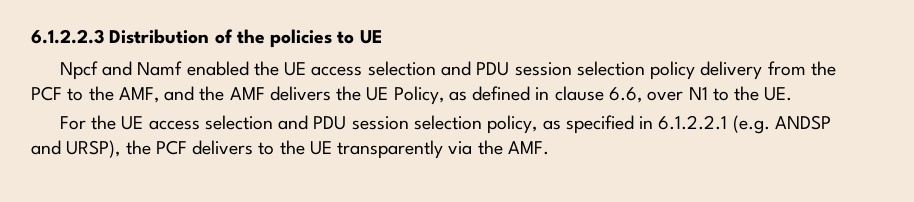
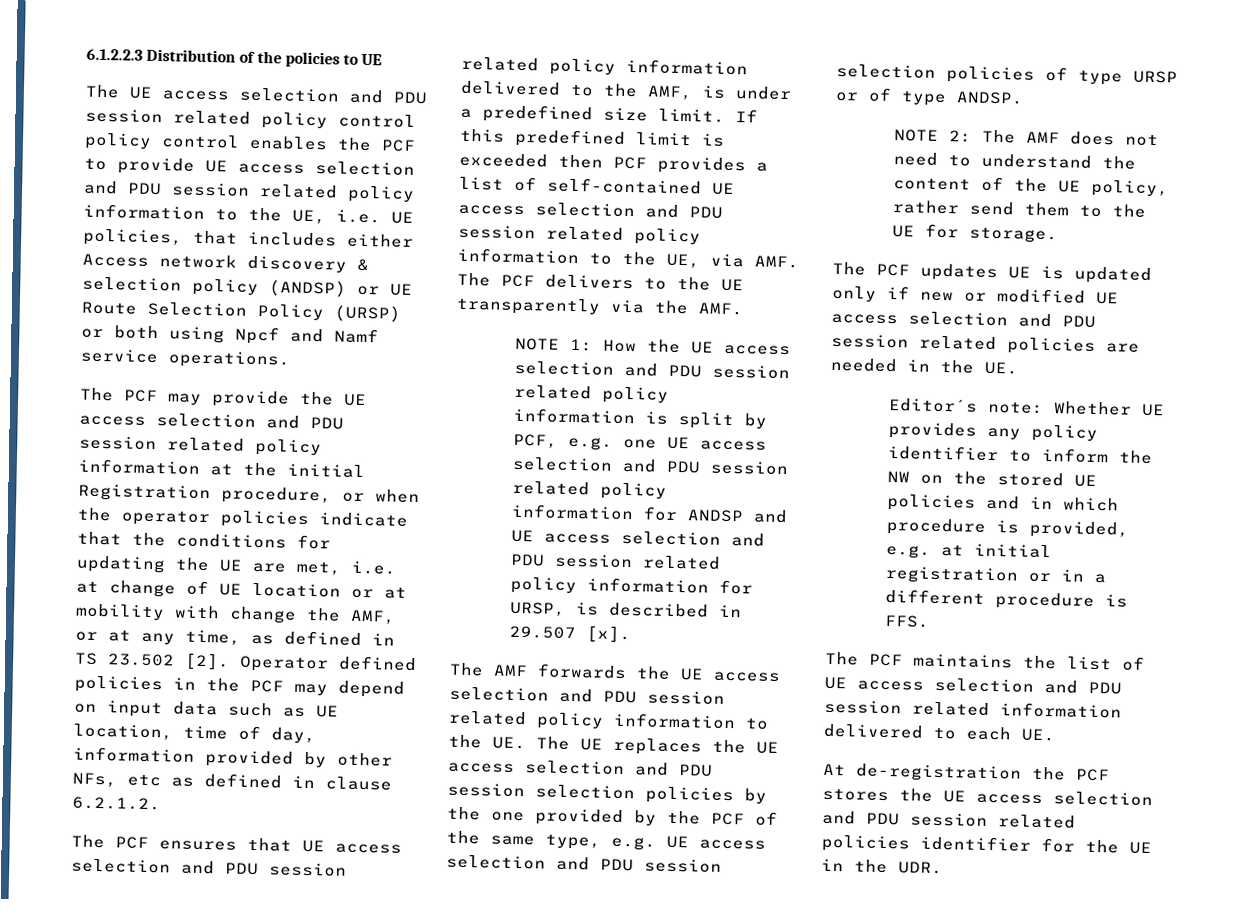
[59,61,836,80] [31,86,793,105] [59,115,831,134] [31,140,151,158] Npcf and Namf enabled the UE access selection and PDU session selection policy delivery from the PCF to the AMF, and the AMF delivers the UE Policy, as defined in clause 6.6, over N1 to the UE. // For the UE access selection and PDU session selection policy, as specified in 6.1.2.2.1 (e.g. ANDSP and URSP), the -> [85,84,427,105] [85,108,416,130] [84,132,416,152] [84,157,415,176] [83,180,415,203] [83,203,414,225] [83,228,414,248] [82,253,369,273] [82,276,413,298] [81,301,401,323] [81,325,379,345] [80,348,291,369] [80,387,367,408] [79,413,344,430] [79,435,322,457] [78,458,365,479] [78,483,420,505] [77,507,408,528] [77,531,331,550] [76,555,397,576] [76,580,407,599] [75,603,396,625] [75,629,395,647] [75,652,417,673] [74,675,405,698] [74,700,339,718] [73,723,316,744] [73,746,393,768] [72,772,392,791] [72,796,161,811] [71,834,402,854] [71,858,347,877] [461,56,748,76] [460,80,792,101] [460,104,758,124] [460,128,725,148] [459,152,768,175] [459,176,735,196] [458,202,723,219] [458,224,701,246] [457,247,799,269] [457,272,491,287] The UE access selection and PDU session related policy control policy control enables the PCF to provide UE access selection and PDU session related policy information to the UE, i.e. UE policies, that includes either Access network discovery & selection policy (ANDSP) or UE Route Selection Policy (URSP) or both using Npcf and Namf service operations. // The PCF may provide the UE access selection and PDU session related policy information at the initial Registration procedure, or when the operator policies indicate that the conditions for updating the UE are met, i.e. at change of UE location or at mobility with change the AMF, or at any time, as defined in TS 23.502 [2]. Operator defined policies in the PCF may depend on input data such as UE location, time of day, information provided by other NFs, etc as defined in clause 6.2.1.2. // The PCF ensures that UE access selection and PDU session related policy information delivered to the AMF, is under a predefined size limit. If this predefined limit is exceeded then PCF provides a list of self-contained UE access selection and PDU session related policy information to the UE, via AMF. The
(549, 148) none -> [514,337,791,356] [513,360,790,380] [513,384,669,404] [512,407,767,430] [512,433,767,451] [511,456,789,476] [511,480,667,500] [510,503,788,524] [510,529,765,547] [509,553,721,570] [509,576,753,595] [509,601,742,618] [508,625,631,644] [449,662,781,682] [449,686,725,705] [448,710,769,730] [448,734,779,756] [448,760,713,777] [447,782,767,805] [447,806,778,827] [446,830,766,851] [446,854,722,873] [836,63,1178,86] [835,87,1024,107] [893,129,1159,147] [892,152,1136,170] [892,176,1169,198] [891,200,1146,218] [891,223,1058,244] [832,261,1152,284] [832,285,1119,305] [831,311,1096,328] [831,333,1140,355] [830,357,1018,375] [888,397,1165,417] [887,421,1098,442] [887,444,1153,465] [886,470,1097,487] [886,493,1119,512] [885,517,1129,539] [885,543,1052,559] [884,565,1106,585] [884,588,1128,610] [883,614,930,628] [825,651,1145,671] [824,676,1122,695] [824,699,1122,719] [823,723,1055,742] [823,763,1110,783] [822,788,1153,807] [822,810,1076,829] [821,834,1152,855] [821,858,943,875] // NOTE 1: How the UE access selection and PDU session related policy information is split by PCF, e.g. one UE access selection and PDU session related policy information for ANDSP and UE access selection and PDU session related policy information for URSP, is described in 29.507 [x]. // The AMF forwards the UE access selection and PDU session related policy information to the UE. The UE replaces the UE access selection and PDU session selection policies by the one provided by the PCF of the same type, e.g. UE access selection and PDU session selection policies of type URSP or of type ANDSP. // NOTE 2: The AMF does not need to understand the content of the UE policy, rather send them to the UE for storage. // The PCF updates UE is updated only if new or modified UE access selection and PDU session related policies are needed in the UE. // Editor´s note: Whether UE provides any policy identifier to inform the NW on the stored UE policies and in which procedure is provided, e.g. at initial registration or in a different procedure is FFS. // The PCF maintains the list of UE access selection and PDU session related information delivered to each UE. // At de-registration the PCF stores the UE access selection and PDU session related policies identifier for the UE in the UDR.

